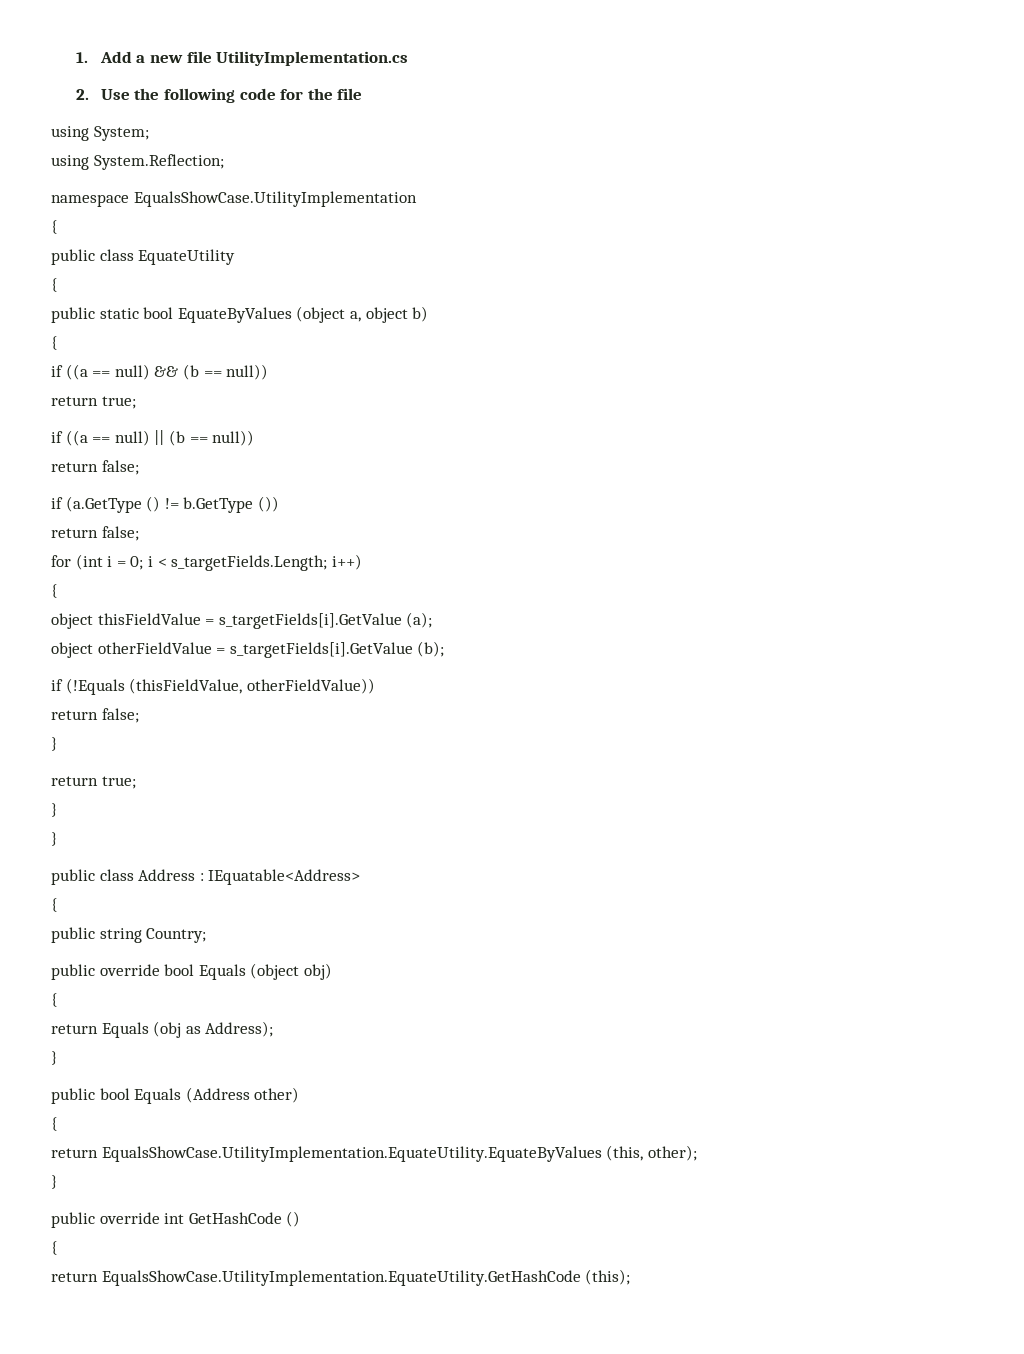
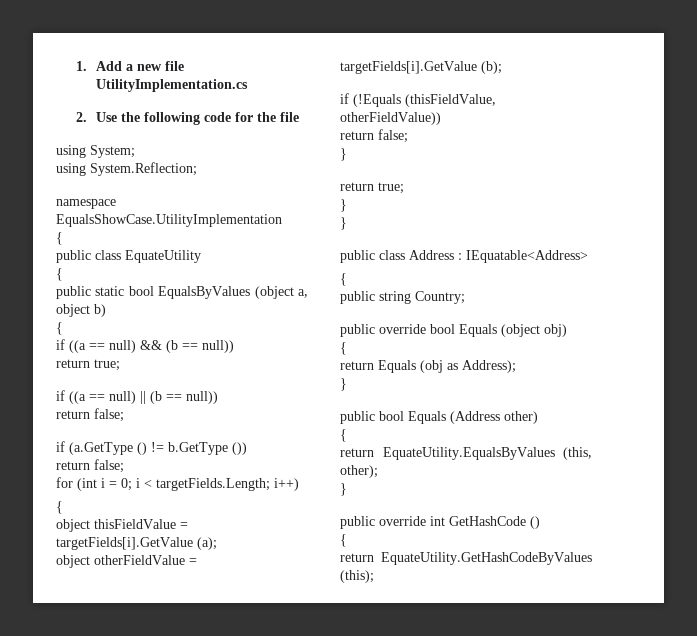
[177,307,292,323] EquateByValues -> [158,286,251,299] EqualsByValues
[171,555,328,571] s_targetFields.Length; -> [156,478,270,491] targetFields.Length;
[218,613,402,629] s_targetFields[i].GetValue -> [56,537,193,550] targetFields[i].GetValue
[229,642,413,658] s_targetFields[i].GetValue -> [340,61,477,74] targetFields[i].GetValue
[101,1146,602,1162] EqualsShowCase.UtilityImplementation.EquateUtility.EquateByValues -> [382,447,555,460] EquateUtility.EqualsByValues
[101,1270,581,1286] EqualsShowCase.UtilityImplementation.EquateUtility.GetHashCode -> [381,552,592,565] EquateUtility.GetHashCodeByValues

